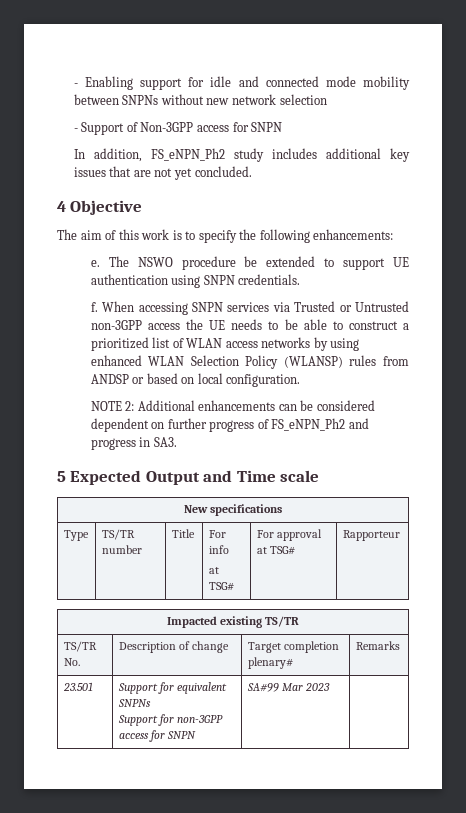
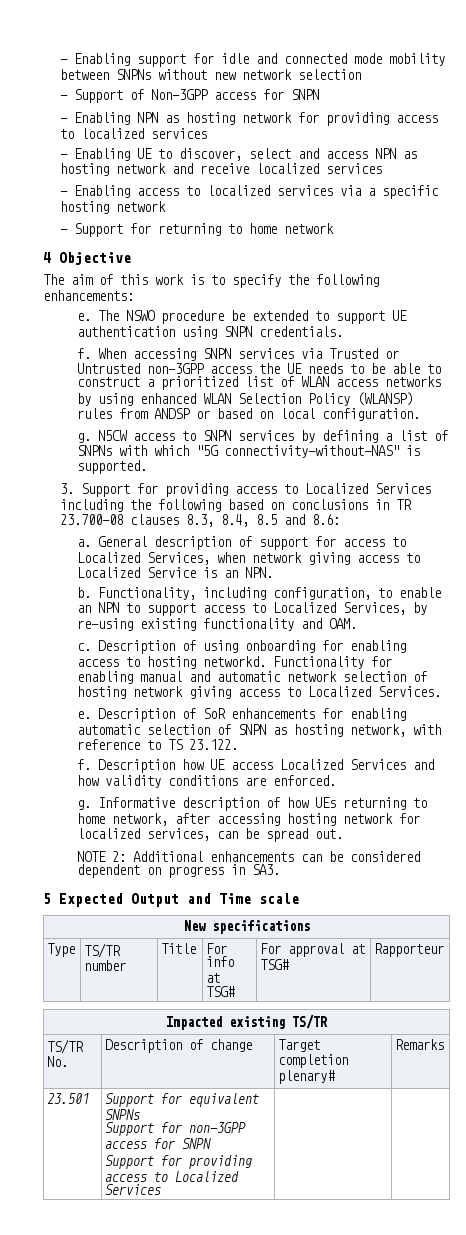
[73,148,411,162] [73,166,252,180] In addition, FS_eNPN_Ph2 study includes additional key issues that are not yet concluded. -> [60,112,439,126] [60,128,208,139] [60,148,418,161] [60,163,383,176] [60,185,440,199] [60,201,167,214] [60,223,335,237] - Enabling NPN as hosting network for providing access to localized services // - Enabling UE to discover, select and access NPN as hosting network and receive localized services // - Enabling access to localized services via a specific hosting network // - Support for returning to home network
(301, 380) none -> [77,430,449,443] [77,445,421,458] [77,460,148,474] [60,483,432,497] [60,499,413,512] [60,514,341,527] [77,536,407,550] [77,552,421,565] [77,567,274,578] [77,587,442,600] [77,602,428,616] [77,618,358,631] [77,640,407,654] [77,656,393,669] [77,671,428,684] [77,686,442,699] [77,708,407,722] [77,724,442,737] [77,739,239,750] [77,759,435,773] [77,775,337,788] [77,797,428,811] [77,813,421,826] [77,828,344,842] // g. N5CW access to SNPN services by defining a list of SNPNs with which "5G connectivity-without-NAS" is supported. // 3. Support for providing access to Localized Services including the following based on conclusions in TR 23.700-08 clauses 8.3, 8.4, 8.5 and 8.6: // a. General description of support for access to Localized Services, when network giving access to Localized Service is an NPN. // b. Functionality, including configuration, to enable an NPN to support access to Localized Services, by re-using existing functionality and OAM. // c. Description of using onboarding for enabling access to hosting networkd. Functionality for enabling manual and automatic network selection of hosting network giving access to Localized Services. // e. Description of SoR enhancements for enabling automatic selection of SNPN as hosting network, with reference to TS 23.122. // f. Description how UE access Localized Services and how validity conditions are enforced. // g. Informative description of how UEs returning to home network, after accessing hosting network for localized services, can be spread out.
[167,418,369,432] further progress of FS_eNPN_Ph2 and -> (162, 871) none
[246,683,331,692] | SA#99 Mar 2023 -> [105,1155,253,1169] [105,1171,240,1182] [105,1184,162,1195] // Support for providing access to Localized Services |

